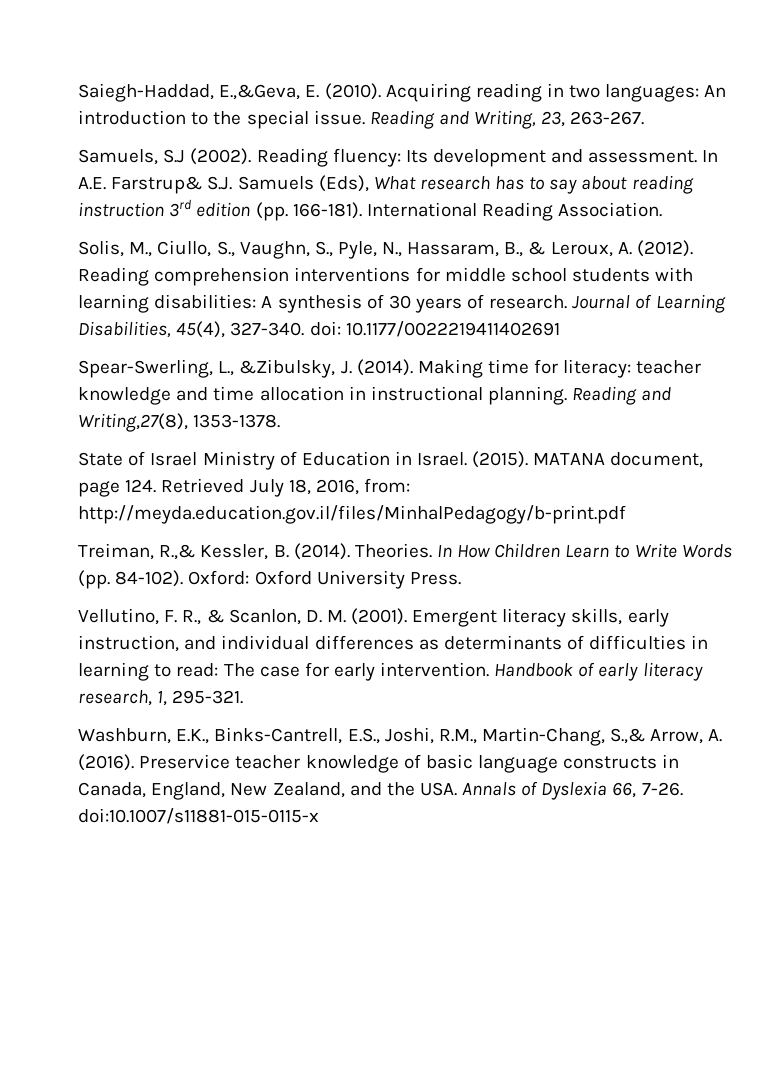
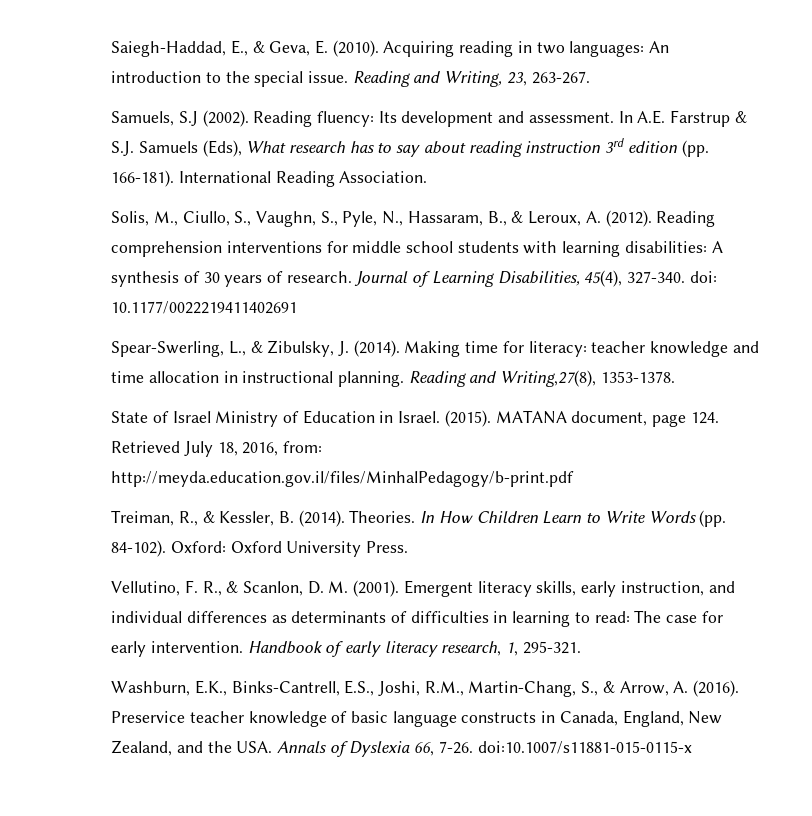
[219,84,301,100] E.,&Geva, -> [230,40,311,56] E., & Geva,
[111,176,203,194] Farstrup& -> [670,110,747,127] Farstrup &
[239,359,336,378] &Zibulsky, -> [250,340,335,357] & Zibulsky,
[159,544,196,560] R.,& -> [178,511,215,526] R., &
[610,728,646,744] S.,& -> [581,681,615,696] S., &

